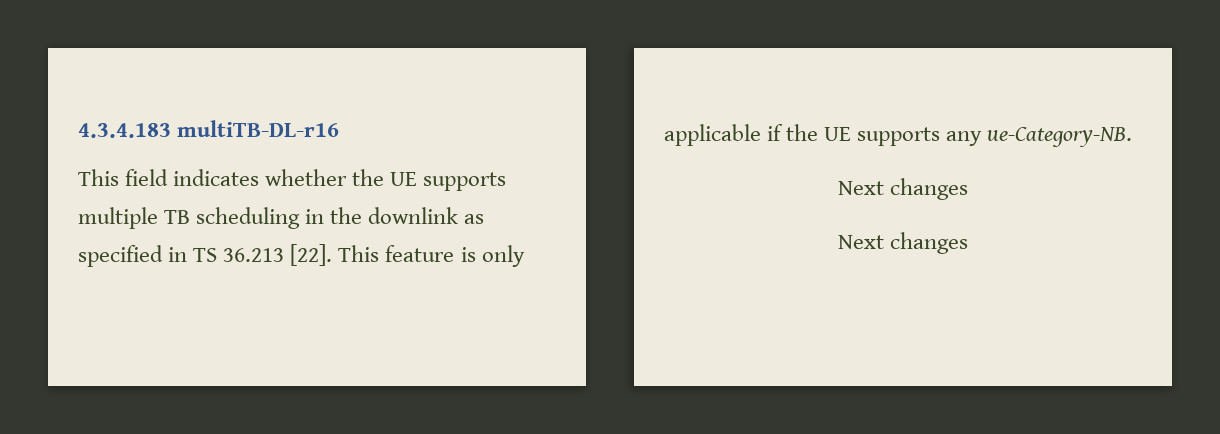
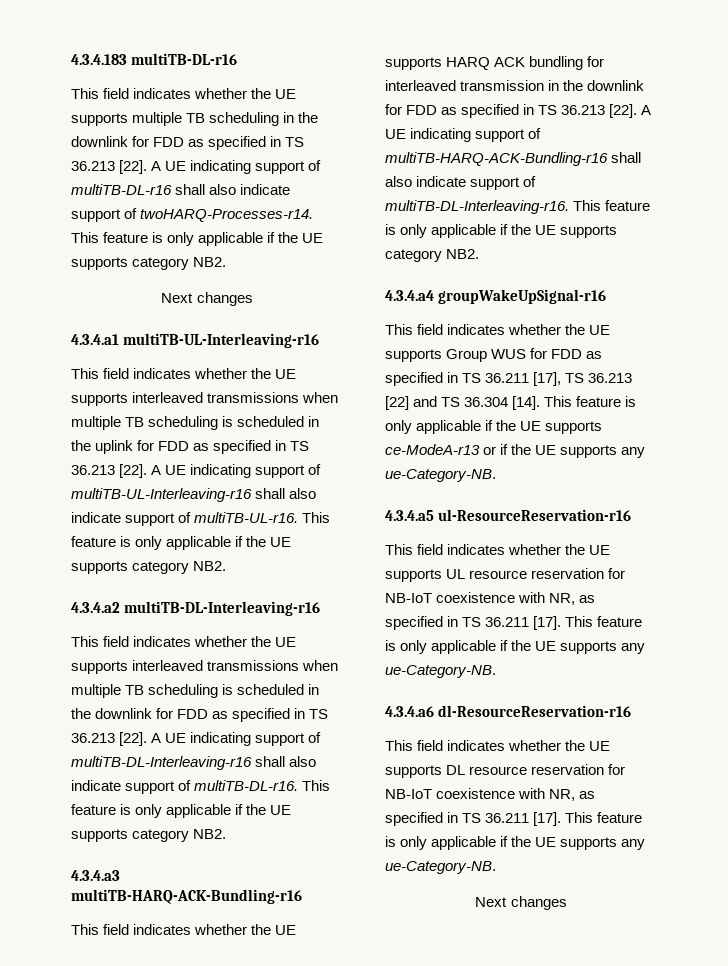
[464,214,485,224] [78,244,333,267] as specified in TS 36.213 [22]. -> [132,136,305,150] [71,160,322,174] [71,184,291,195] [71,208,314,222] [71,232,324,246] [71,257,227,270] [161,292,253,306] [71,333,320,348] [71,368,297,379] [71,392,339,406] [71,416,320,430] [71,440,310,454] [71,464,322,478] [71,488,317,502] [71,512,331,526] [71,536,292,550] [71,561,227,574] [71,601,321,616] [71,636,297,647] [71,660,339,674] [71,684,320,698] [71,708,329,722] [71,732,322,746] [71,756,317,770] [71,780,331,794] [71,804,292,818] [71,829,227,842] [71,870,120,881] [71,889,302,904] [71,924,297,935] [385,56,605,70] [385,80,645,91] [385,104,652,118] [385,128,542,142] [385,152,642,166] [385,176,537,190] [385,200,651,214] [385,224,618,238] [385,249,480,262] [385,289,607,304] [385,324,611,335] [385,348,603,362] [385,372,633,386] [385,396,637,410] [385,420,603,434] [385,444,646,458] [385,469,496,482] [385,509,632,521] [385,544,611,555] [385,568,626,582] [385,592,596,605] [385,616,643,630] [385,640,646,654] [385,665,496,678] [385,705,632,717] [385,740,611,751] [385,764,626,778] [385,788,596,801] [385,812,562,826] for FDD as specified in TS 36.213 [22]. A UE indicating support of multiTB-DL-r16 shall also indicate support of twoHARQ-Processes-r14. This feature is only applicable if the UE supports category NB2. // Next changes // 4.3.4.a1 multiTB-UL-Interleaving-r16 // This field indicates whether the UE supports interleaved transmissions when multiple TB scheduling is scheduled in the uplink for FDD as specified in TS 36.213 [22]. A UE indicating support of multiTB-UL-Interleaving-r16 shall also indicate support of multiTB-UL-r16. This feature is only applicable if the UE supports category NB2. // 4.3.4.a2 multiTB-DL-Interleaving-r16 // This field indicates whether the UE supports interleaved transmissions when multiple TB scheduling is scheduled in the downlink for FDD as specified in TS 36.213 [22]. A UE indicating support of multiTB-DL-Interleaving-r16 shall also indicate support of multiTB-DL-r16. This feature is only applicable if the UE supports category NB2. // 4.3.4.a3 multiTB-HARQ-ACK-Bundling-r16 // This field indicates whether the UE supports HARQ ACK bundling for interleaved transmission in the downlink for FDD as specified in TS 36.213 [22]. A UE indicating support of multiTB-HARQ-ACK-Bundling-r16 shall also indicate support of multiTB-DL-Interleaving-r16. This feature is only applicable if the UE supports category NB2. // 4.3.4.a4 groupWakeUpSignal-r16 // This field indicates whether the UE supports Group WUS for FDD as specified in TS 36.211 [17], TS 36.213 [22] and TS 36.304 [14]. This feature is only applicable if the UE supports ce-ModeA-r13 or if the UE supports any ue-Category-NB. // 4.3.4.a5 ul-ResourceReservation-r16 // This field indicates whether the UE supports UL resource reservation for NB-IoT coexistence with NR, as specified in TS 36.211 [17]. This feature is only applicable if the UE supports any ue-Category-NB. // 4.3.4.a6 dl-ResourceReservation-r16 // This field indicates whether the UE supports DL resource reservation for NB-IoT coexistence with NR, as specified in TS 36.211 [17].
[837,232,969,254] // Next changes -> (567, 903) none

